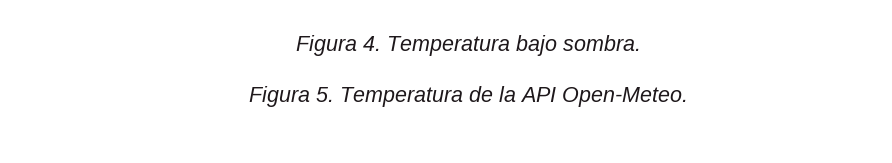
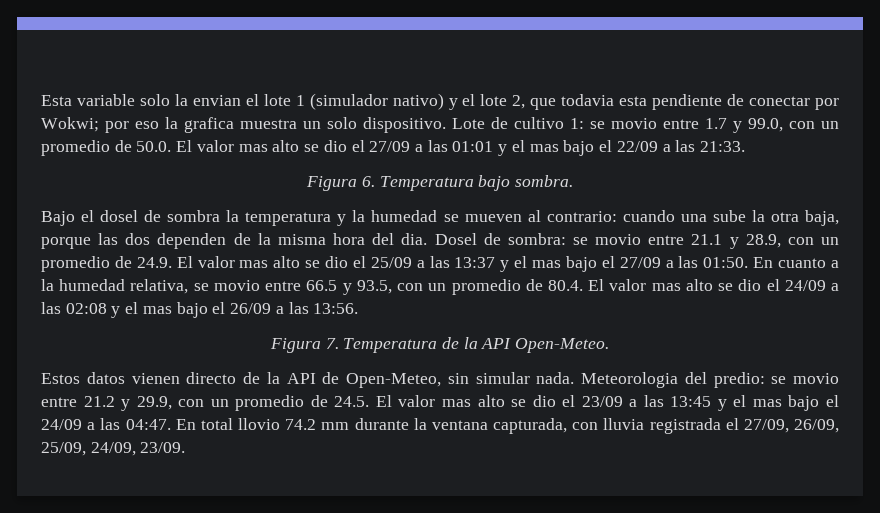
[296,35,641,56] [249,86,334,107] Figura 4. Temperatura bajo sombra. // Figura 5. -> [41,93,840,110] [41,117,839,133] [41,140,745,156] [306,175,573,191] [41,210,840,226] [41,233,839,249] [41,256,839,272] [41,279,840,295] [41,302,359,318] [269,338,339,353] Esta variable solo la envian el lote 1 (simulador nativo) y el lote 2, que todavia esta pendiente de conectar por Wokwi; por eso la grafica muestra un solo dispositivo. Lote de cultivo 1: se movio entre 1.7 y 99.0, con un promedio de 50.0. El valor mas alto se dio el 27/09 a las 01:01 y el mas bajo el 22/09 a las 21:33. // Figura 6. Temperatura bajo sombra. // Bajo el dosel de sombra la temperatura y la humedad se mueven al contrario: cuando una sube la otra baja, porque las dos dependen de la misma hora del dia. Dosel de sombra: se movio entre 21.1 y 28.9, con un promedio de 24.9. El valor mas alto se dio el 25/09 a las 13:37 y el mas bajo el 27/09 a las 01:50. En cuanto a la humedad relativa, se movio entre 66.5 y 93.5, con un promedio de 80.4. El valor mas alto se dio el 24/09 a las 02:08 y el mas bajo el 26/09 a las 13:56. // Figura 7.
(688, 97) none -> [41,372,839,388] [41,395,839,411] [41,418,839,434] [41,442,186,456] // Estos datos vienen directo de la API de Open-Meteo, sin simular nada. Meteorologia del predio: se movio entre 21.2 y 29.9, con un promedio de 24.5. El valor mas alto se dio el 23/09 a las 13:45 y el mas bajo el 24/09 a las 04:47. En total llovio 74.2 mm durante la ventana capturada, con lluvia registrada el 27/09, 26/09, 25/09, 24/09, 23/09.

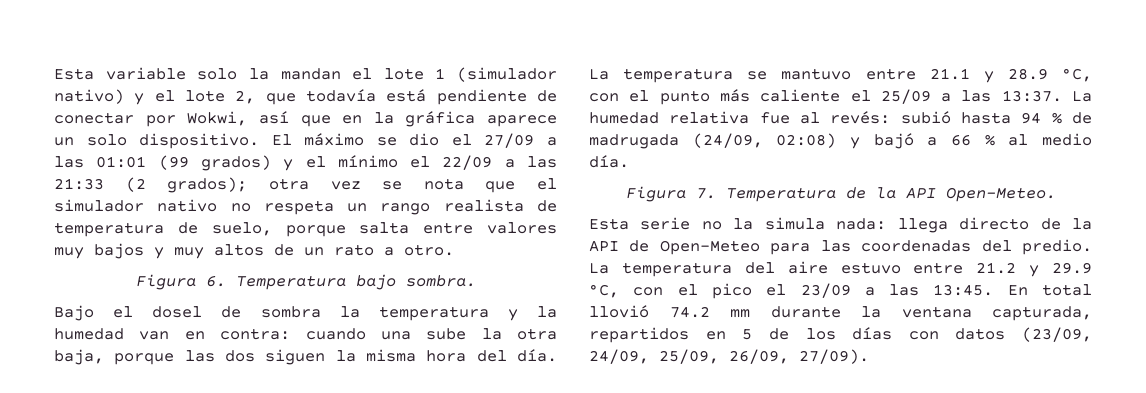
[192,95,241,106] envian -> [280,68,341,80] mandan
[561,94,648,106] todavia esta -> [306,89,427,102] todavía está
[41,117,839,133] [41,140,300,156] Wokwi; por eso la grafica muestra un solo dispositivo. Lote de cultivo 1: se movio entre 1.7 y 99.0, con un promedio de 50.0. El valor mas alto -> [187,111,557,127] [54,133,365,149] Wokwi, así que en la gráfica aparece un solo dispositivo. El máximo
[498,140,745,156] y el mas bajo el 22/09 a las 21:33. -> [158,155,557,171] [54,177,557,193] [54,199,557,215] [54,222,557,237] [54,243,454,259] (99 grados) y el mínimo el 22/09 a las 21:33 (2 grados); otra vez se nota que el simulador nativo no respeta un rango realista de temperatura de suelo, porque salta entre valores muy bajos y muy altos de un rato a otro.
[443,210,617,222] se mueven al contrario: -> [139,328,291,340] van en contra:
[157,233,251,249] dependen de -> [265,349,326,365] siguen
[401,233,839,249] [41,256,839,272] [41,279,840,295] [41,302,359,318] dia. Dosel de sombra: se movio entre 21.1 y 28.9, con un promedio de 24.9. El valor mas alto se dio el 25/09 a las 13:37 y el mas bajo el 27/09 a las 01:50. En cuanto a la humedad relativa, se movio entre 66.5 y 93.5, con un promedio de 80.4. El valor mas alto se dio el 24/09 a las 02:08 y el mas bajo el 26/09 a las 13:56. -> [517,349,557,362] [589,68,1092,83] [589,89,1092,105] [589,111,1092,124] [589,133,1092,149] [589,155,629,168] día. La temperatura se mantuvo entre 21.1 y 28.9 °C, con el punto más caliente el 25/09 a las 13:37. La humedad relativa fue al revés: subió hasta 94 % de madrugada (24/09, 02:08) y bajó a 66 % al medio día.
[41,372,180,384] Estos datos vienen -> [589,217,948,233] Esta serie no la simula nada: llega
[346,372,839,388] [41,395,839,411] [41,418,171,430] Open-Meteo, sin simular nada. Meteorologia del predio: se movio entre 21.2 y 29.9, con un promedio de 24.5. El valor mas alto se dio el 23/09 a las 13:45 y el mas bajo el 24/09 a las 04:47. -> [659,239,1092,255] [589,261,1092,277] [589,283,994,299] Open-Meteo para las coordenadas del predio. La temperatura del aire estuvo entre 21.2 y 29.9 °C, con el pico el 23/09 a las 13:45.
[237,418,280,430] llovio -> [589,305,649,318] llovió
[572,418,839,434] [41,442,186,456] con lluvia registrada el 27/09, 26/09, 25/09, 24/09, 23/09. -> [589,327,1092,343] [589,349,869,364] repartidos en 5 de los días con datos (23/09, 24/09, 25/09, 26/09, 27/09).

